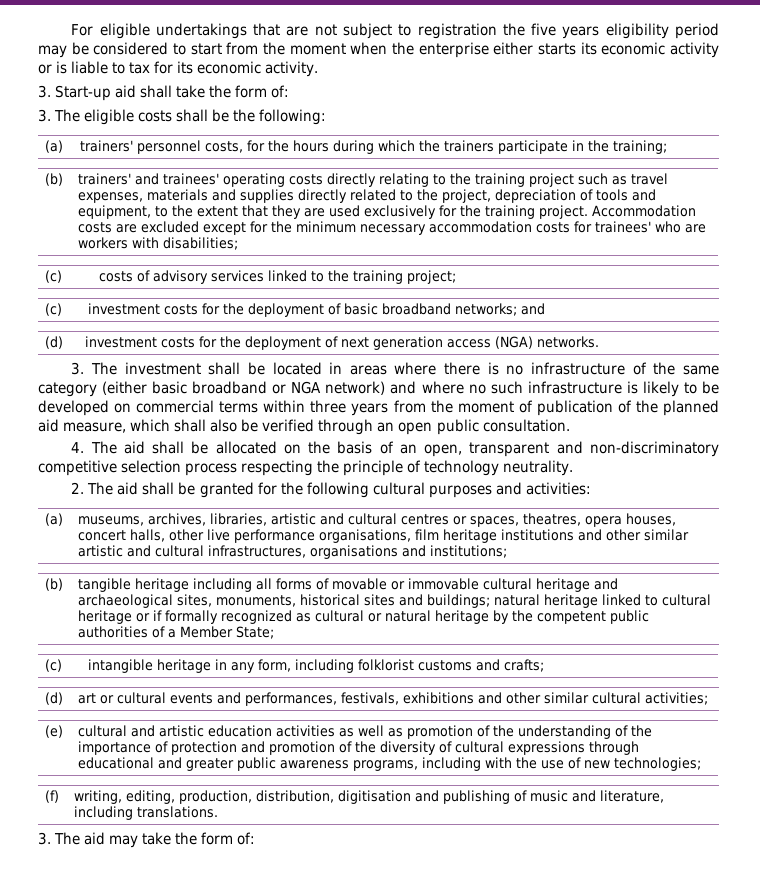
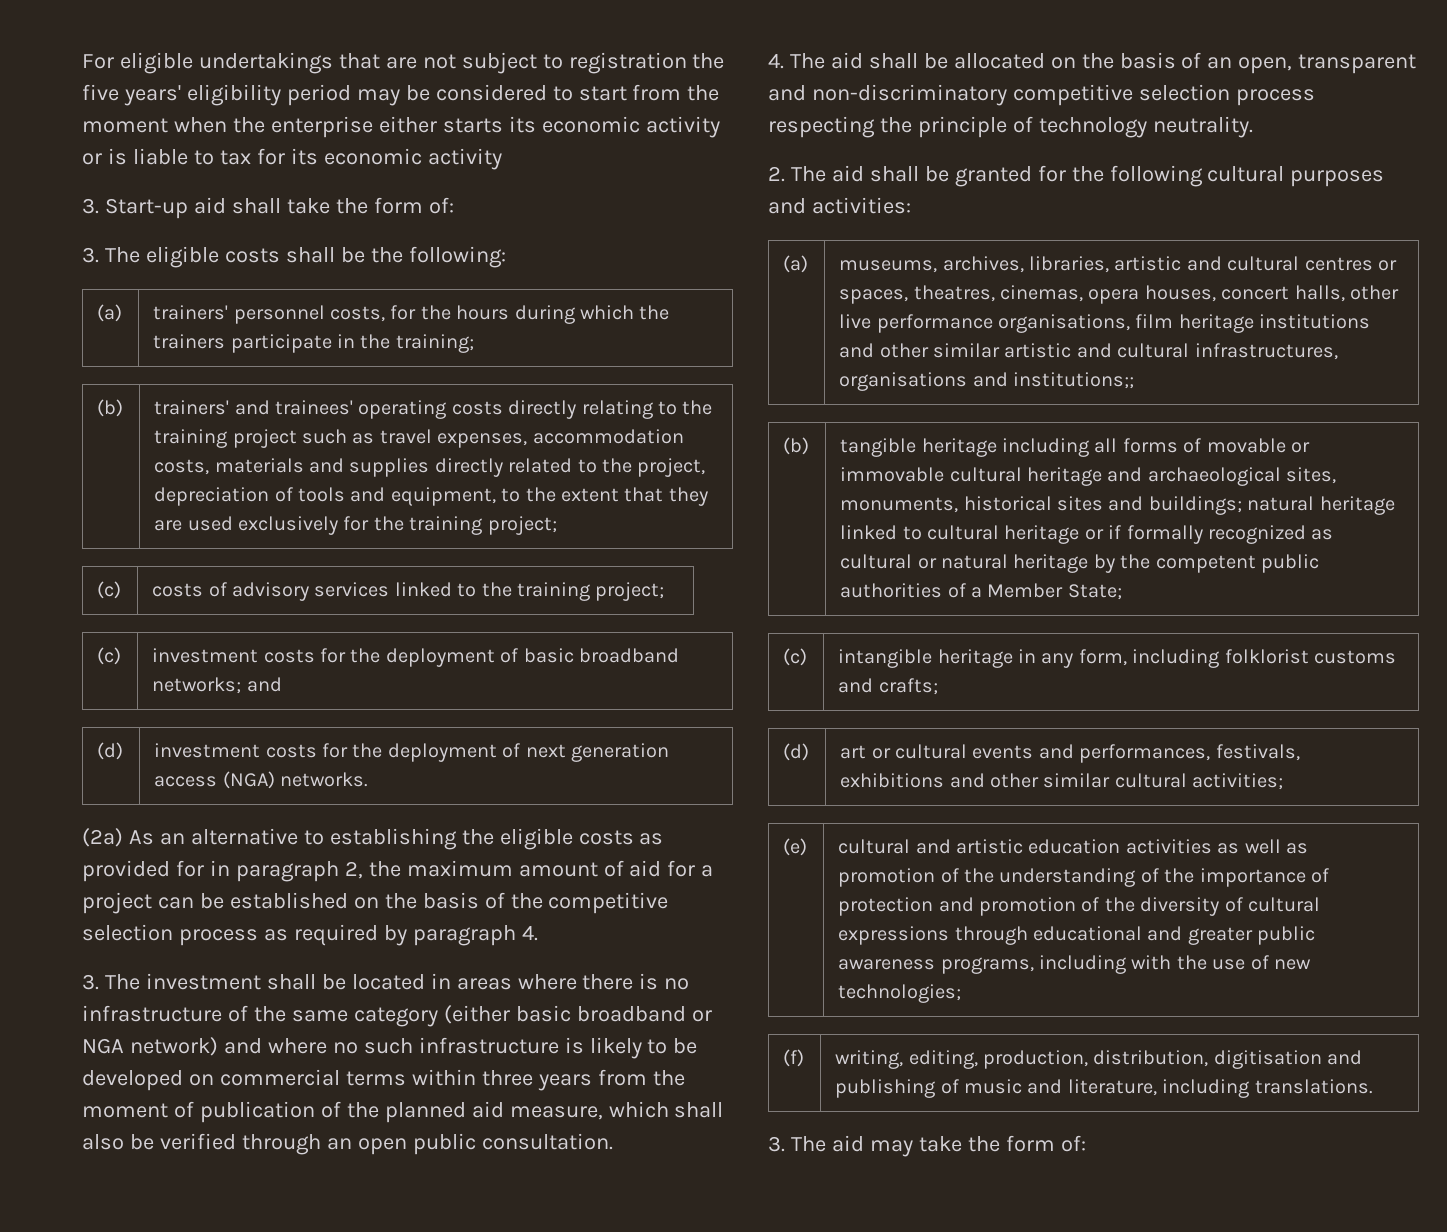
[562,26,600,39] years -> [123,85,181,106] years'
[265,61,319,77] activity. -> [427,148,502,170] activity
(144, 197) none -> [532,429,684,444] [154,459,210,475] accommodation costs,
[539,205,697,219] [78,221,707,235] [78,237,239,250] project. Accommodation costs are excluded except for the minimum necessary accommodation costs for trainees' who are workers with disabilities; -> [487,516,557,535] project;
(600, 342) none -> [82,828,664,850] [82,860,714,882] [82,892,669,914] [82,924,538,946] // (2a) As an alternative to establishing the eligible costs as provided for in paragraph 2, the maximum amount of aid for a project can be established on the basis of the competitive selection process as required by paragraph 4.
(582, 519) none -> [999,285,1083,302] cinemas,
[430,545,508,558] institutions; -> [1012,372,1134,389] institutions;;

